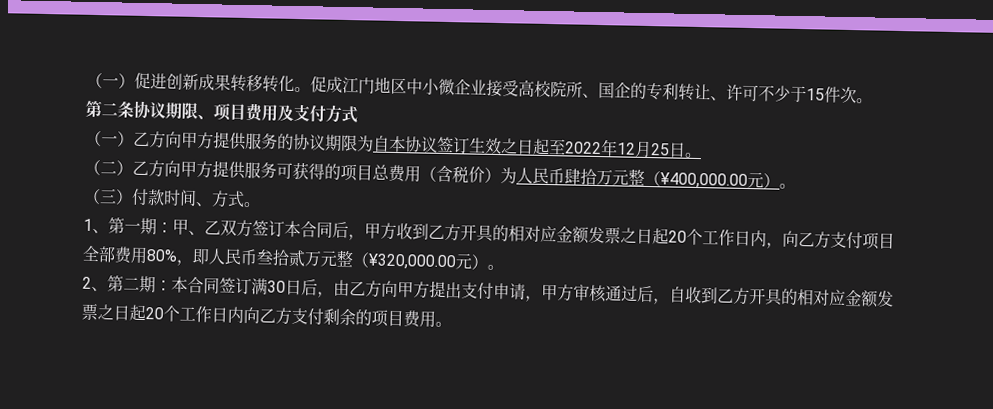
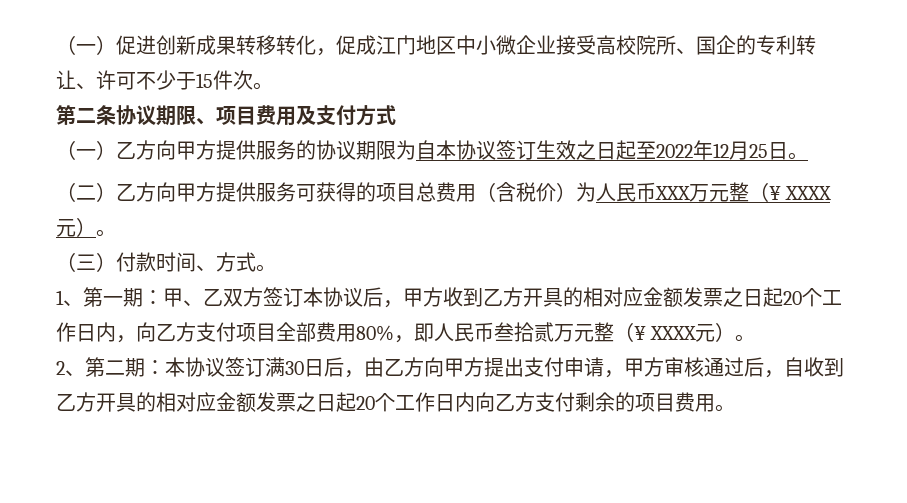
[294,86,311,93] 。 -> [316,48,336,56] ，
[564,168,748,189] 肆拾万元整（¥400,000.00 -> [655,182,832,202] XXX万元整（¥ XXXX
[300,221,333,238] 合同 -> [323,287,363,307] 协议
[368,253,456,271] ¥320,000.00 -> [634,326,697,340] ¥ XXXX
[187,276,220,294] 合同 -> [185,357,225,377] 协议

